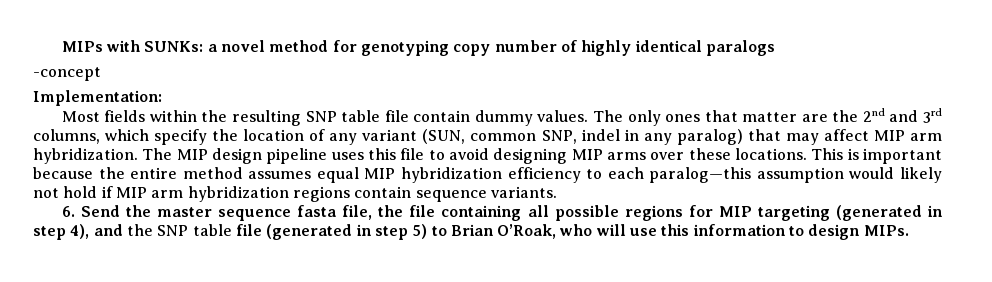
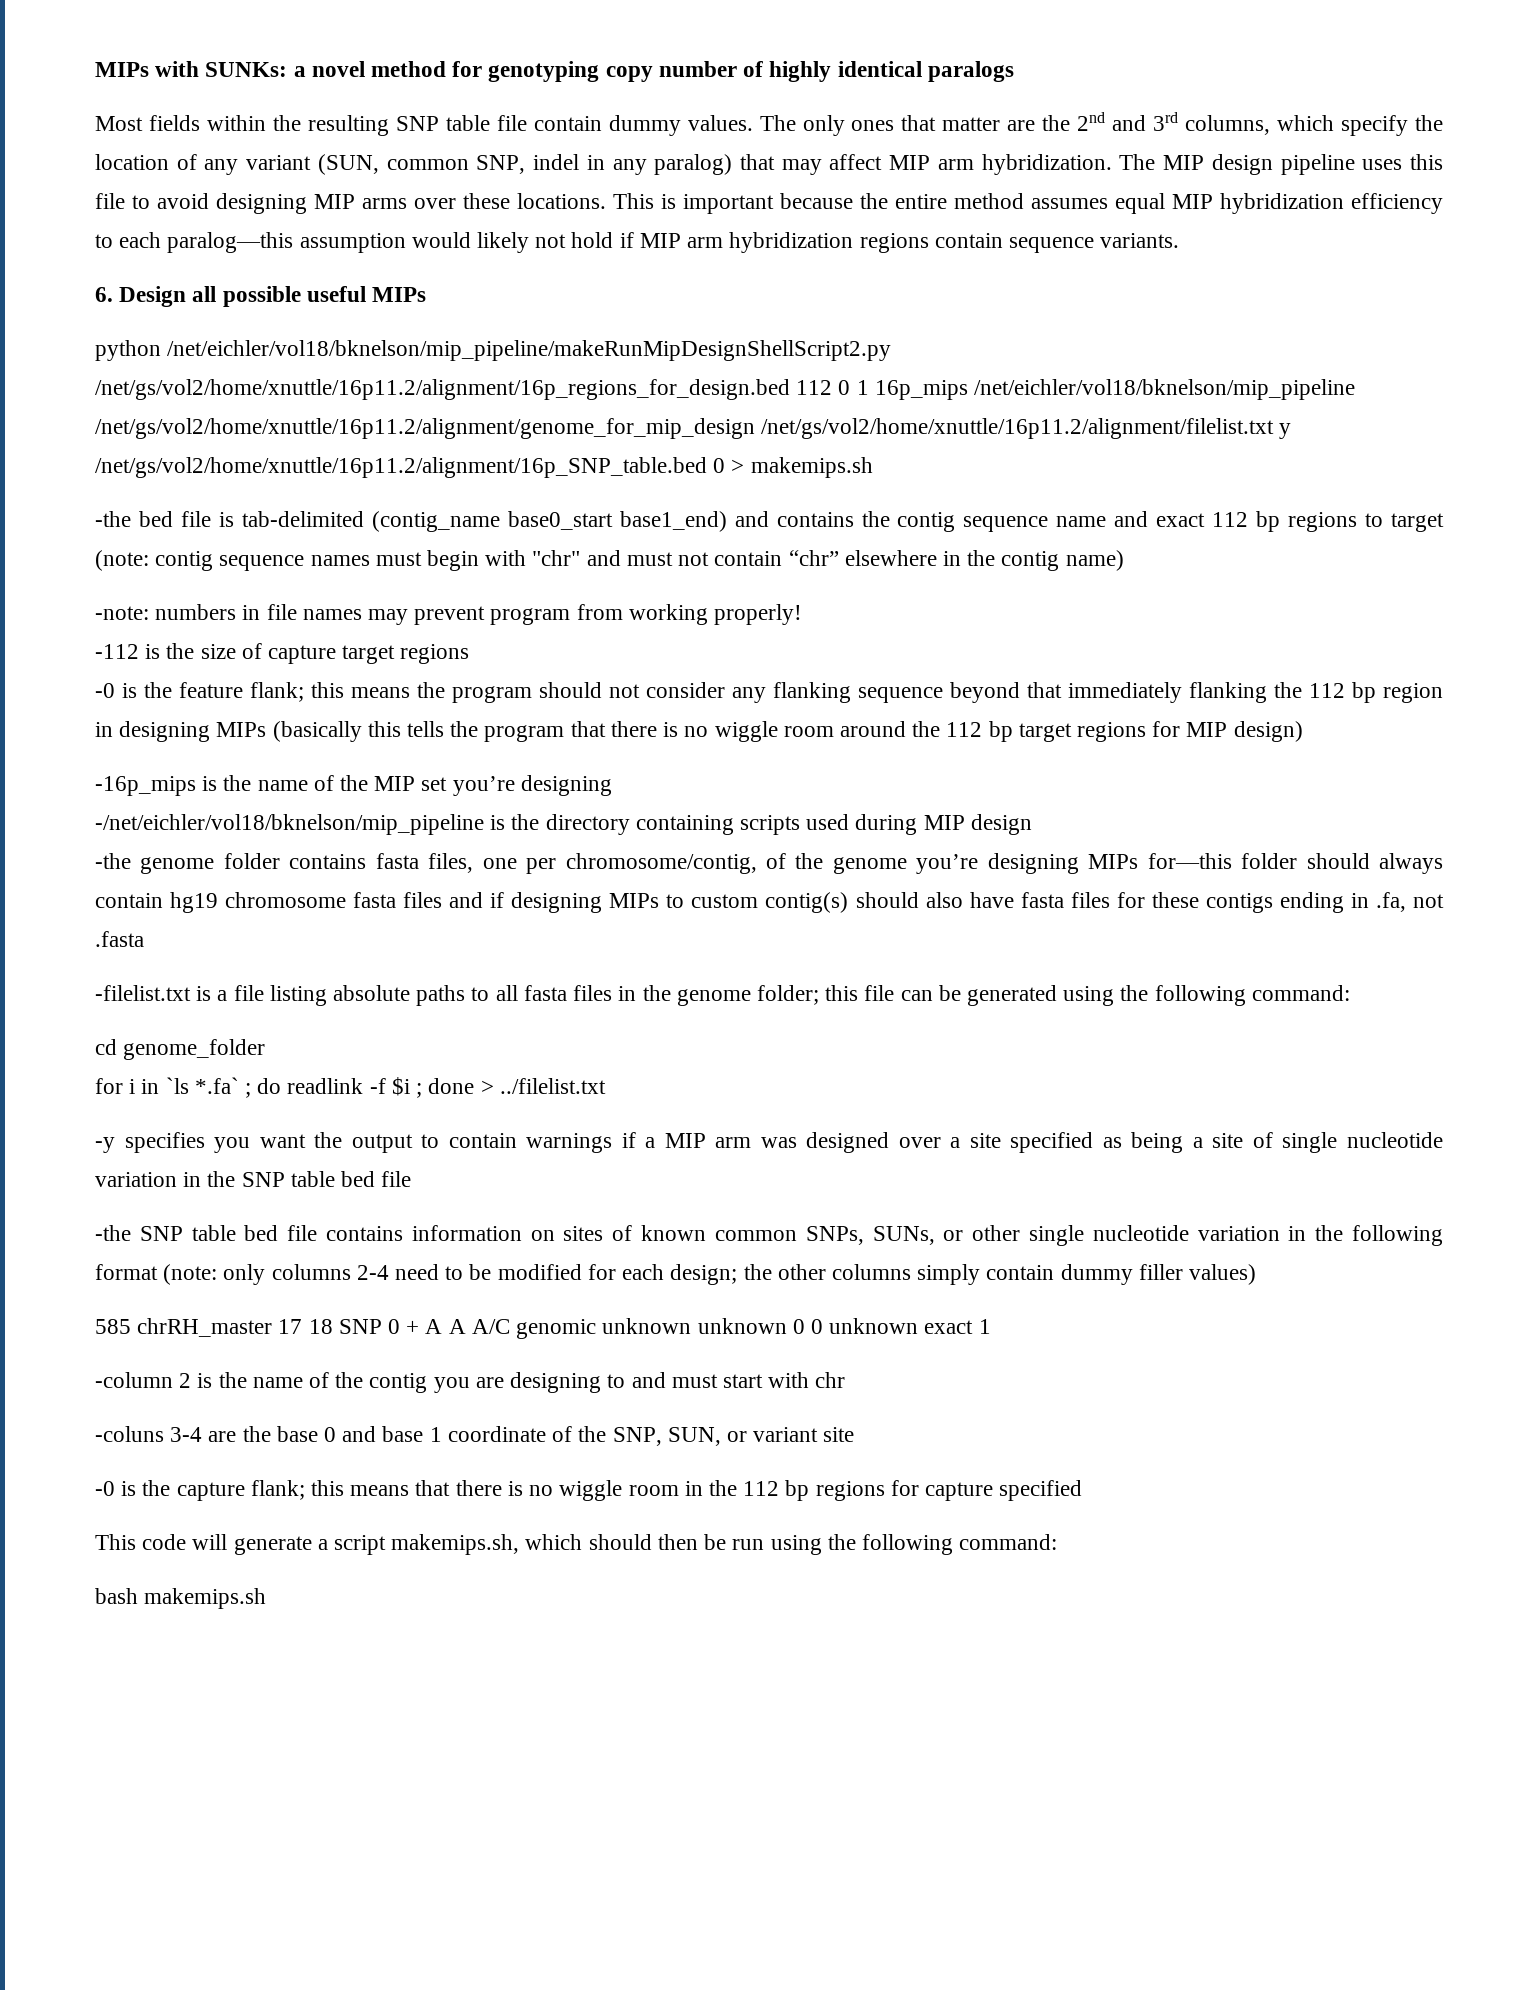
[33,67,101,81] [33,90,162,106] // -concept // Implementation: -> (1014, 71) none
[80,205,943,221] [33,224,123,240] Send the master sequence fasta file, the file containing all possible regions for MIP targeting (generated in step 4), and -> [119,286,427,307] [95,340,892,361] [95,379,1356,400] [95,418,1292,439] [95,457,873,478] [95,511,1445,532] [95,550,1124,571] [95,604,803,625] [95,643,470,664] [95,682,1443,703] [95,721,1303,742] [95,775,612,796] [95,814,1032,835] [95,853,1443,874] [95,892,1444,913] [95,931,144,947] [95,985,1350,1006] [95,1039,266,1060] [95,1077,606,1098] [95,1132,1443,1153] [95,1172,202,1187] Design all possible useful MIPs // python /net/eichler/vol18/bknelson/mip_pipeline/makeRunMipDesignShellScript2.py /net/gs/vol2/home/xnuttle/16p11.2/alignment/16p_regions_for_design.bed 112 0 1 16p_mips /net/eichler/vol18/bknelson/mip_pipeline /net/gs/vol2/home/xnuttle/16p11.2/alignment/genome_for_mip_design /net/gs/vol2/home/xnuttle/16p11.2/alignment/filelist.txt y /net/gs/vol2/home/xnuttle/16p11.2/alignment/16p_SNP_table.bed 0 > makemips.sh // -the bed file is tab-delimited (contig_name base0_start base1_end) and contains the contig sequence name and exact 112 bp regions to target (note: contig sequence names must begin with "chr" and must not contain “chr” elsewhere in the contig name) // -note: numbers in file names may prevent program from working properly! // -112 is the size of capture target regions // -0 is the feature flank; this means the program should not consider any flanking sequence beyond that immediately flanking the 112 bp region in designing MIPs (basically this tells the program that there is no wiggle room around the 112 bp target regions for MIP design) // -16p_mips is the name of the MIP set you’re designing // -/net/eichler/vol18/bknelson/mip_pipeline is the directory containing scripts used during MIP design // -the genome folder contains fasta files, one per chromosome/contig, of the genome you’re designing MIPs for—this folder should always contain hg19 chromosome fasta files and if designing MIPs to custom contig(s) should also have fasta files for these contigs ending in .fa, not .fasta // -filelist.txt is a file listing absolute paths to all fasta files in the genome folder; this file can be generated using the following command: // cd genome_folder // for i in `ls *.fa` ; do readlink -f $i ; done > ../filelist.txt // -y specifies you want the output to contain warnings if a MIP arm was designed over a site specified as being a site of single nucleotide variation in
[235,224,909,240] file (generated in step 5) to Brian O’Roak, who will use this information to design MIPs. -> [341,1171,412,1187] [95,1225,1444,1246] [95,1264,1256,1285] [95,1318,991,1339] [95,1372,846,1393] [95,1426,855,1446] [95,1480,1083,1501] [95,1534,1058,1555] [95,1588,267,1609] bed file // -the SNP table bed file contains information on sites of known common SNPs, SUNs, or other single nucleotide variation in the following format (note: only columns 2-4 need to be modified for each design; the other columns simply contain dummy filler values) // 585 chrRH_master 17 18 SNP 0 + A A A/C genomic unknown unknown 0 0 unknown exact 1 // -column 2 is the name of the contig you are designing to and must start with chr // -coluns 3-4 are the base 0 and base 1 coordinate of the SNP, SUN, or variant site // -0 is the capture flank; this means that there is no wiggle room in the 112 bp regions for capture specified // This code will generate a script makemips.sh, which should then be run using the following command: // bash makemips.sh

